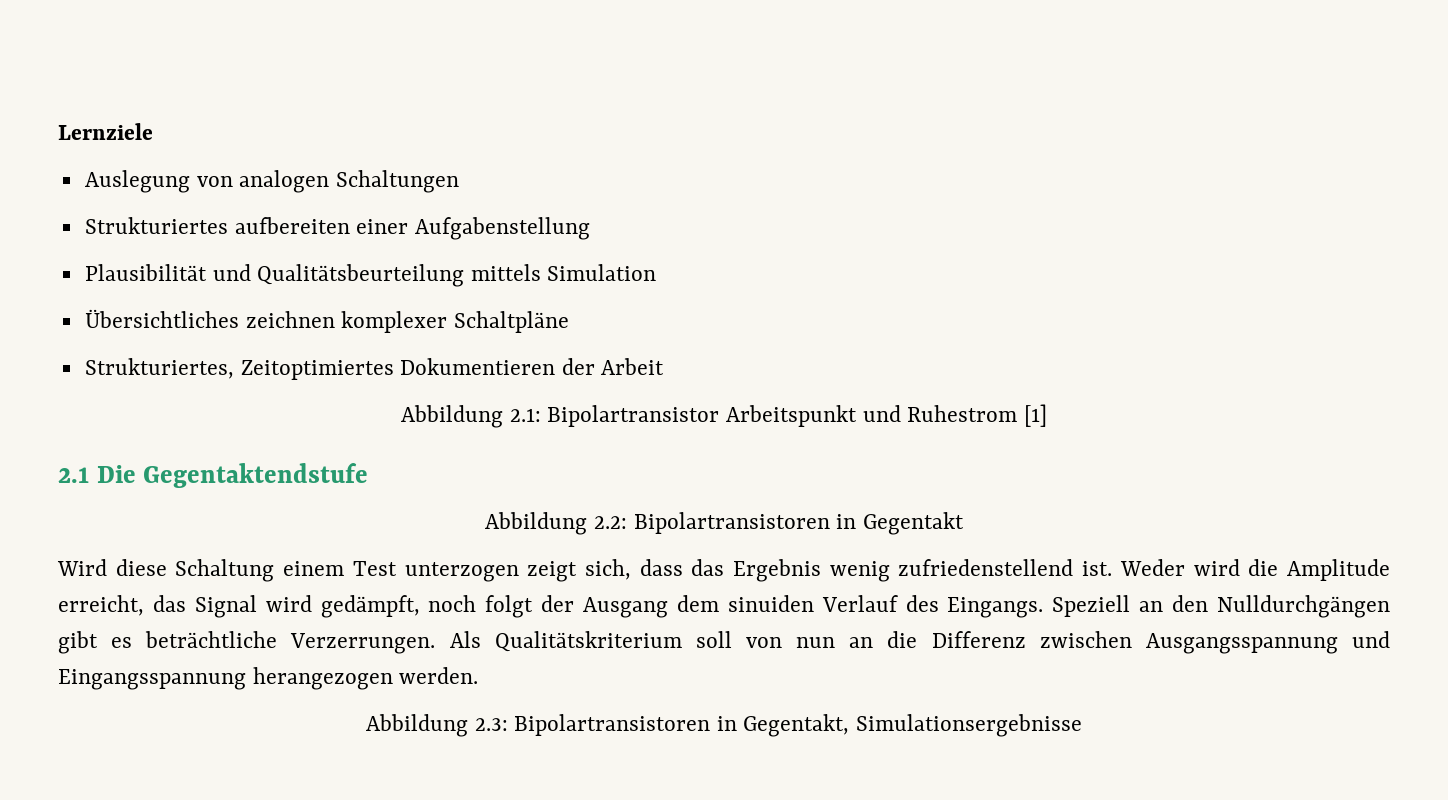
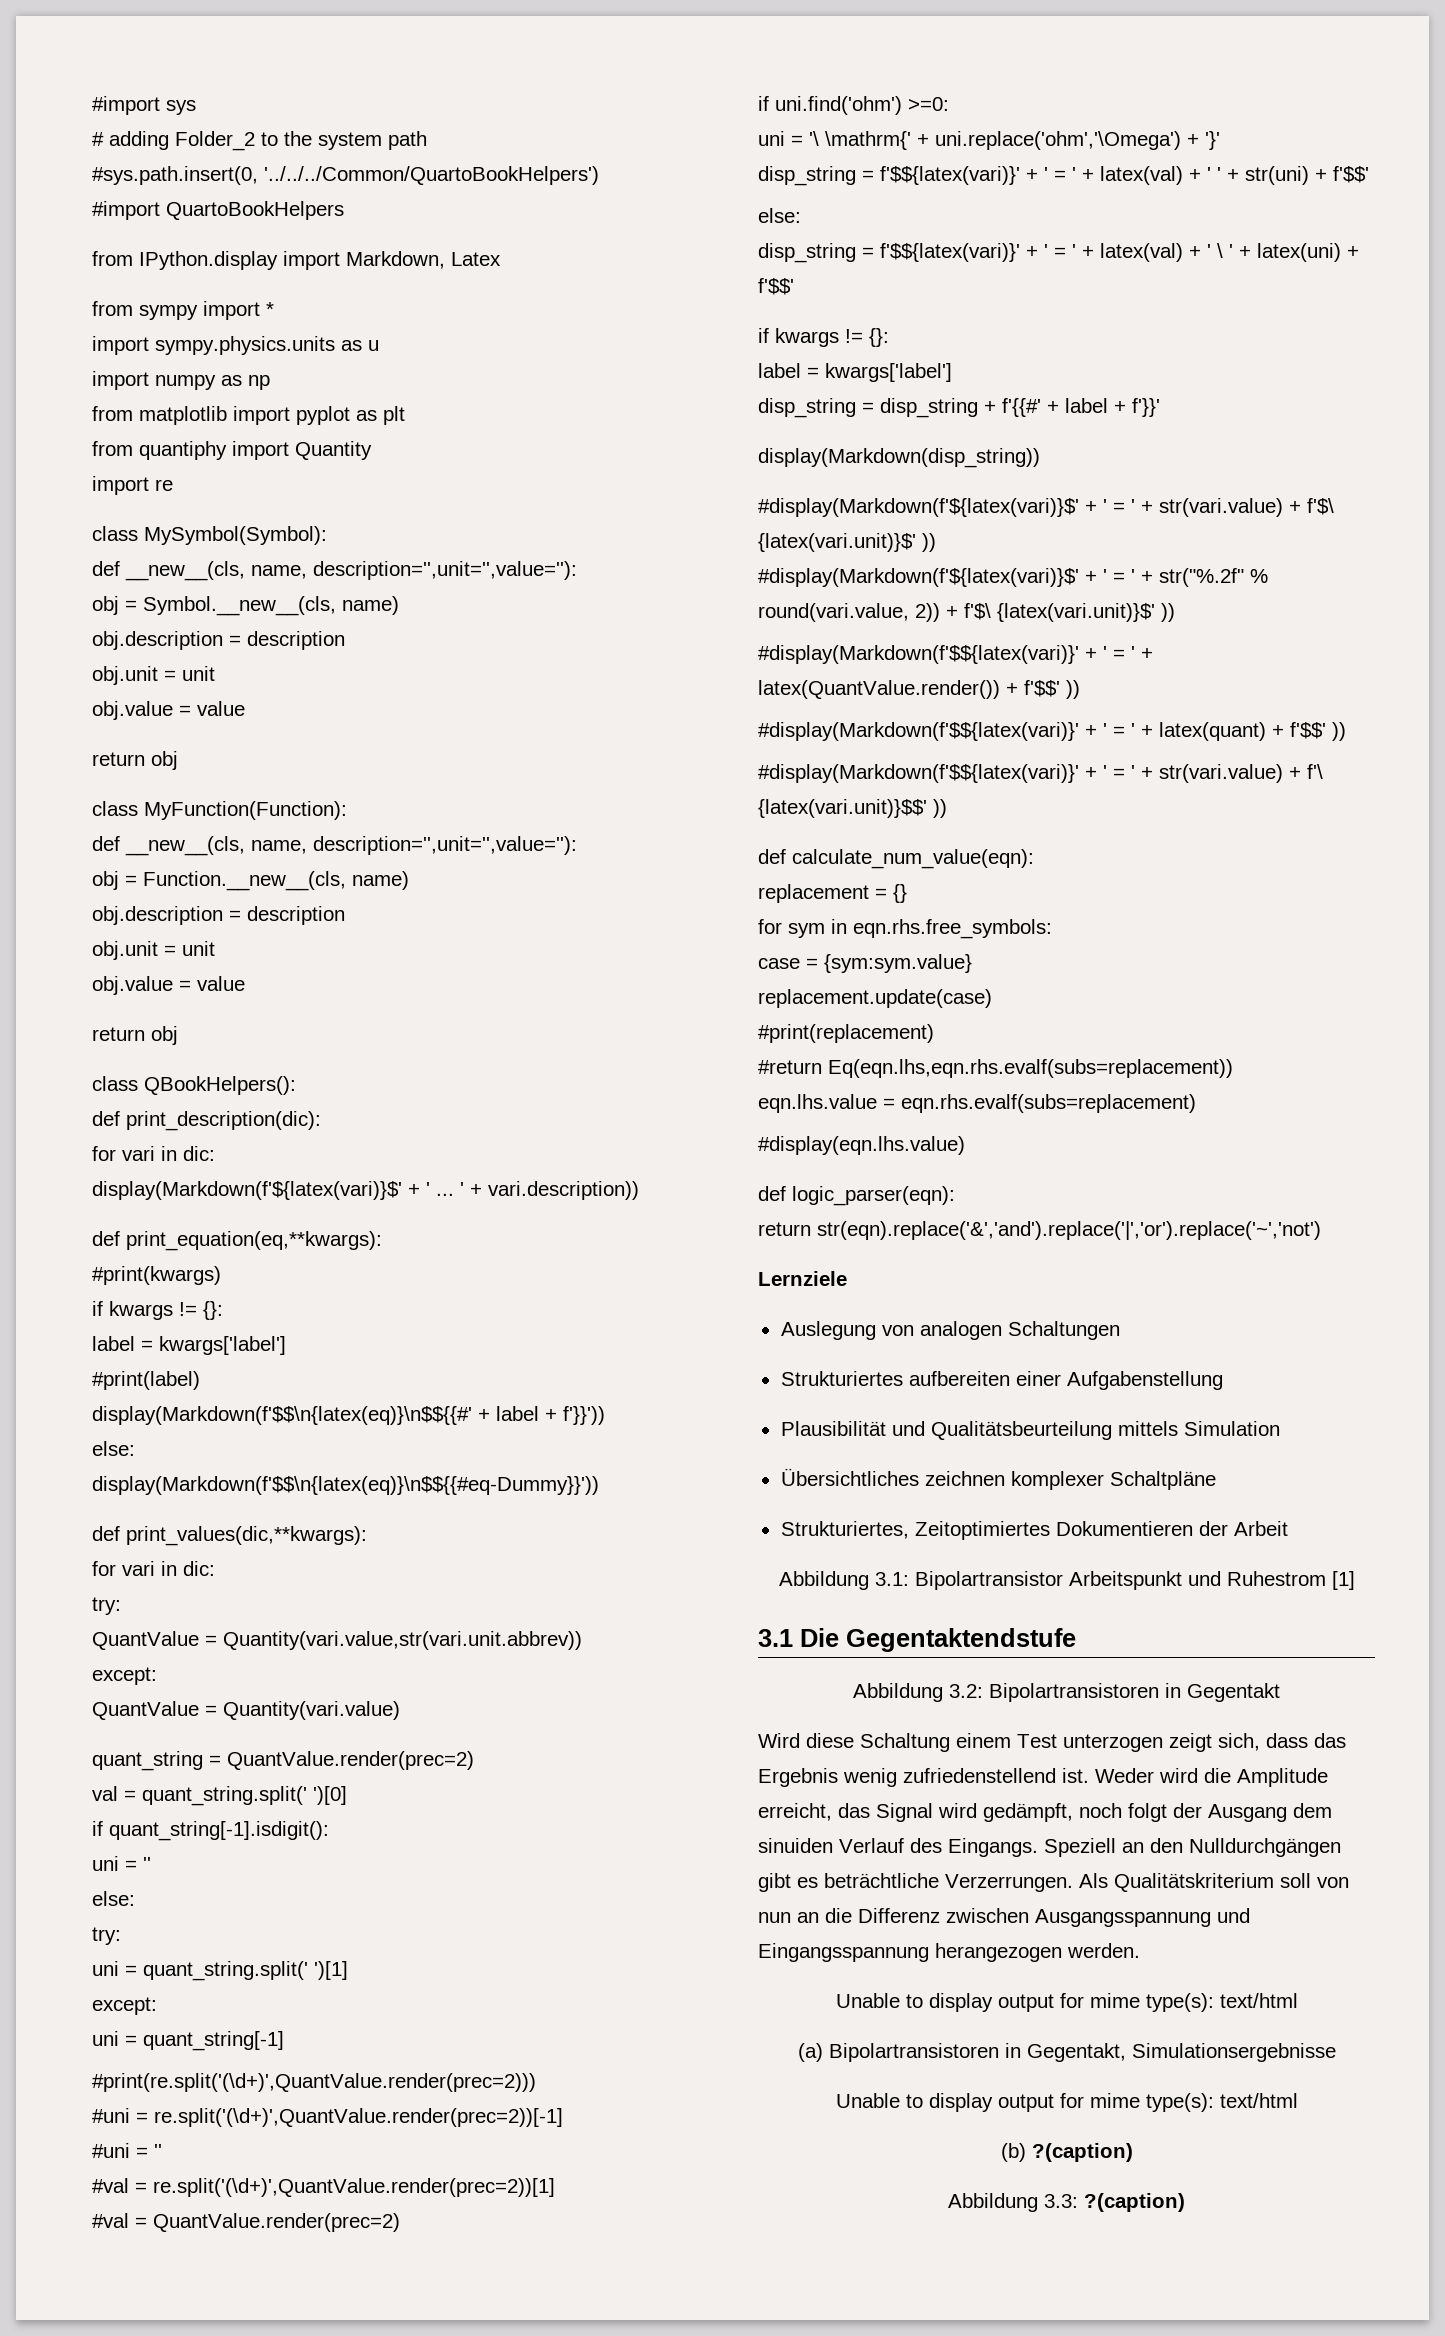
(58, 131) none -> [92,96,196,115] [92,131,427,151] [92,166,599,185] [92,201,344,220] [92,251,501,270] [92,301,274,320] [92,336,379,355] [92,371,270,390] [92,406,405,425] [92,441,372,460] [92,476,173,495] [92,526,327,545] [92,561,577,581] [92,596,399,616] [92,631,345,650] [92,666,215,685] [92,701,245,720] [92,751,178,770] [92,801,347,820] [92,836,577,856] [92,871,409,891] [92,906,345,925] [92,941,215,960] [92,976,245,995] [92,1026,178,1045] [92,1076,296,1095] [92,1111,321,1131] [92,1146,215,1161] [92,1181,639,1200] [92,1231,382,1251] [92,1266,221,1285] [92,1301,223,1320] [92,1336,286,1355] [92,1371,200,1390] [92,1406,605,1425] [92,1441,135,1456] [92,1476,599,1495] [92,1526,367,1546] [92,1561,215,1576] [92,1597,121,1615] [92,1631,582,1650] [92,1667,157,1685] [92,1701,400,1720] [92,1751,474,1771] [92,1786,347,1806] [92,1821,329,1841] [92,1856,151,1871] [92,1891,135,1906] [92,1927,121,1945] [92,1961,348,1981] [92,1997,157,2015] [92,2031,284,2051] [92,2073,536,2092] [92,2108,563,2127] [92,2143,162,2158] [92,2178,555,2197] [92,2213,400,2232] [758,96,949,115] [758,131,1220,150] [758,166,1369,186] [758,208,801,223] [758,243,1359,263] [758,278,794,295] [758,328,889,347] [758,363,952,382] [758,398,1160,418] [758,448,1040,468] [758,498,1334,517] [758,533,936,552] [758,568,1268,587] [758,603,1175,622] [758,645,1153,664] [758,680,1080,699] [758,722,1346,741] [758,764,1323,783] [758,799,947,818] [758,849,1034,869] [758,884,907,903] [758,919,1052,939] [758,954,972,973] [758,989,992,1008] [758,1024,934,1043] [758,1059,1233,1078] [758,1094,1196,1113] [758,1136,965,1155] [758,1186,955,1206] [758,1221,1321,1240] #import sys // # adding Folder_2 to the system path // #sys.path.insert(0, '../../../Common/QuartoBookHelpers') // #import QuartoBookHelpers // from IPython.display import Markdown, Latex // from sympy import * // import sympy.physics.units as u // import numpy as np // from matplotlib import pyplot as plt // from quantiphy import Quantity // import re // class MySymbol(Symbol): // def __new__(cls, name, description='',unit='',value=''): // obj = Symbol.__new__(cls, name) // obj.description = description // obj.unit = unit // obj.value = value // return obj // class MyFunction(Function): // def __new__(cls, name, description='',unit='',value=''): // obj = Function.__new__(cls, name) // obj.description = description // obj.unit = unit // obj.value = value // return obj // class QBookHelpers(): // def print_description(dic): // for vari in dic: // display(Markdown(f'${latex(vari)}$' + ' ... ' + vari.description)) // def print_equation(eq,**kwargs): // #print(kwargs) // if kwargs != {}: // label = kwargs['label'] // #print(label) // display(Markdown(f'$$\n{latex(eq)}\n$${{#' + label + f'}}')) // else: // display(Markdown(f'$$\n{latex(eq)}\n$${{#eq-Dummy}}')) // def print_values(dic,**kwargs): // for vari in dic: // try: // QuantValue = Quantity(vari.value,str(vari.unit.abbrev)) // except: // QuantValue = Quantity(vari.value) // quant_string = QuantValue.render(prec=2) // val = quant_string.split(' ')[0] // if quant_string[-1].isdigit(): // uni = '' // else: // try: // uni = quant_string.split(' ')[1] // except: // uni = quant_string[-1] // #print(re.split('(\d+)',QuantValue.render(prec=2))) // #uni = re.split('(\d+)',QuantValue.render(prec=2))[-1] // #uni = '' // #val = re.split('(\d+)',QuantValue.render(prec=2))[1] // #val = QuantValue.render(prec=2) // if uni.find('ohm') >=0: // uni = '\ \mathrm{' + uni.replace('ohm','\Omega') + '}' // disp_string = f'$${latex(vari)}' + ' = ' + latex(val) + ' ' + str(uni) + f'$$' // else: // disp_string = f'$${latex(vari)}' + ' = ' + latex(val) + ' \ ' + latex(uni) + f'$$' // if kwargs != {}: // label = kwargs['label'] // disp_string = disp_string + f'{{#' + label + f'}}' // display(Markdown(disp_string)) // #display(Markdown(f'${latex(vari)}$' + ' = ' + str(vari.value) + f'$\ {latex(vari.unit)}$' )) // #display(Markdown(f'${latex(vari)}$' + ' = ' + str("%.2f" % round(vari.value, 2)) + f'$\ {latex(vari.unit)}$' )) // #display(Markdown(f'$${latex(vari)}' + ' = ' + latex(QuantValue.render()) + f'$$' )) // #display(Markdown(f'$${latex(vari)}' + ' = ' + latex(quant) + f'$$' )) // #display(Markdown(f'$${latex(vari)}' + ' = ' + str(vari.value) + f'\ {latex(vari.unit)}$$' )) // def calculate_num_value(eqn): // replacement = {} // for sym in eqn.rhs.free_symbols: // case = {sym:sym.value} // replacement.update(case) // #print(replacement) // #return Eq(eqn.lhs,eqn.rhs.evalf(subs=replacement)) // eqn.lhs.value = eqn.rhs.evalf(subs=replacement) // #display(eqn.lhs.value) // def logic_parser(eqn): // return str(eqn).replace('&','and').replace('|','or').replace('~','not') //
[509,408,541,422] 2.1: -> [874,1572,909,1586] 3.1:
[58,467,89,483] 2.1 -> [758,1629,793,1647] 3.1
[593,516,627,529] 2.2: -> [949,1684,983,1698] 3.2:
[365,714,1083,737] Abbildung 2.3: Bipolartransistoren in Gegentakt, Simulationsergebnisse -> [835,1993,1298,2012] [797,2043,1336,2062] [835,2093,1298,2112] [1000,2143,1133,2162] [948,2193,1185,2212] Unable to display output for mime type(s): text/html // (a) Bipolartransistoren in Gegentakt, Simulationsergebnisse // Unable to display output for mime type(s): text/html // (b) ?(caption) // Abbildung 3.3: ?(caption)

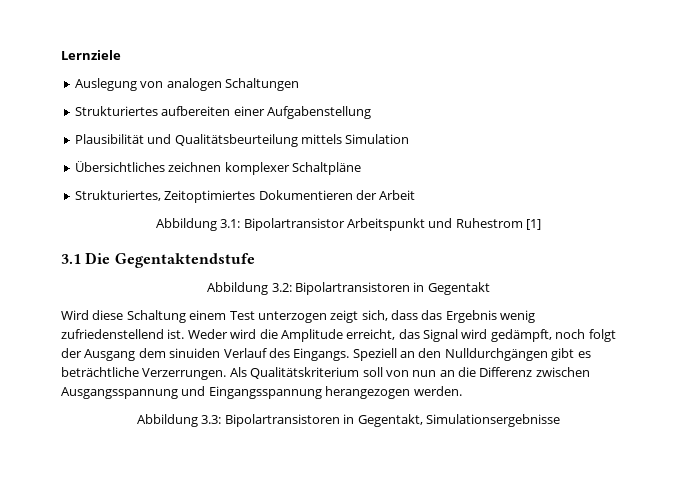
[92,96,196,115] [92,131,427,151] [92,166,599,185] [92,201,344,220] [92,251,501,270] [92,301,274,320] [92,336,379,355] [92,371,270,390] [92,406,405,425] [92,441,372,460] [92,476,173,495] [92,526,327,545] [92,561,577,581] [92,596,399,616] [92,631,345,650] [92,666,215,685] [92,701,245,720] [92,751,178,770] [92,801,347,820] [92,836,577,856] [92,871,409,891] [92,906,345,925] [92,941,215,960] [92,976,245,995] [92,1026,178,1045] [92,1076,296,1095] [92,1111,321,1131] [92,1146,215,1161] [92,1181,639,1200] [92,1231,382,1251] [92,1266,221,1285] [92,1301,223,1320] [92,1336,286,1355] [92,1371,200,1390] [92,1406,605,1425] [92,1441,135,1456] [92,1476,599,1495] [92,1526,367,1546] [92,1561,215,1576] [92,1597,121,1615] [92,1631,582,1650] [92,1667,157,1685] [92,1701,400,1720] [92,1751,474,1771] [92,1786,347,1806] [92,1821,329,1841] [92,1856,151,1871] [92,1891,135,1906] [92,1927,121,1945] [92,1961,348,1981] [92,1997,157,2015] [92,2031,284,2051] [92,2073,536,2092] [92,2108,563,2127] [92,2143,162,2158] [92,2178,555,2197] [92,2213,400,2232] [758,96,949,115] [758,131,1220,150] [758,166,1369,186] [758,208,801,223] [758,243,1359,263] [758,278,794,295] [758,328,889,347] [758,363,952,382] [758,398,1160,418] [758,448,1040,468] [758,498,1334,517] [758,533,936,552] [758,568,1268,587] [758,603,1175,622] [758,645,1153,664] [758,680,1080,699] [758,722,1346,741] [758,764,1323,783] [758,799,947,818] [758,849,1034,869] [758,884,907,903] [758,919,1052,939] [758,954,972,973] [758,989,992,1008] [758,1024,934,1043] [758,1059,1233,1078] [758,1094,1196,1113] [758,1136,965,1155] [758,1186,955,1206] [758,1221,1321,1240] #import sys // # adding Folder_2 to the system path // #sys.path.insert(0, '../../../Common/QuartoBookHelpers') // #import QuartoBookHelpers // from IPython.display import Markdown, Latex // from sympy import * // import sympy.physics.units as u // import numpy as np // from matplotlib import pyplot as plt // from quantiphy import Quantity // import re // class MySymbol(Symbol): // def __new__(cls, name, description='',unit='',value=''): // obj = Symbol.__new__(cls, name) // obj.description = description // obj.unit = unit // obj.value = value // return obj // class MyFunction(Function): // def __new__(cls, name, description='',unit='',value=''): // obj = Function.__new__(cls, name) // obj.description = description // obj.unit = unit // obj.value = value // return obj // class QBookHelpers(): // def print_description(dic): // for vari in dic: // display(Markdown(f'${latex(vari)}$' + ' ... ' + vari.description)) // def print_equation(eq,**kwargs): // #print(kwargs) // if kwargs != {}: // label = kwargs['label'] // #print(label) // display(Markdown(f'$$\n{latex(eq)}\n$${{#' + label + f'}}')) // else: // display(Markdown(f'$$\n{latex(eq)}\n$${{#eq-Dummy}}')) // def print_values(dic,**kwargs): // for vari in dic: // try: // QuantValue = Quantity(vari.value,str(vari.unit.abbrev)) // except: // QuantValue = Quantity(vari.value) // quant_string = QuantValue.render(prec=2) // val = quant_string.split(' ')[0] // if quant_string[-1].isdigit(): // uni = '' // else: // try: // uni = quant_string.split(' ')[1] // except: // uni = quant_string[-1] // #print(re.split('(\d+)',QuantValue.render(prec=2))) // #uni = re.split('(\d+)',QuantValue.render(prec=2))[-1] // #uni = '' // #val = re.split('(\d+)',QuantValue.render(prec=2))[1] // #val = QuantValue.render(prec=2) // if uni.find('ohm') >=0: // uni = '\ \mathrm{' + uni.replace('ohm','\Omega') + '}' // disp_string = f'$${latex(vari)}' + ' = ' + latex(val) + ' ' + str(uni) + f'$$' // else: // disp_string = f'$${latex(vari)}' + ' = ' + latex(val) + ' \ ' + latex(uni) + f'$$' // if kwargs != {}: // label = kwargs['label'] // disp_string = disp_string + f'{{#' + label + f'}}' // display(Markdown(disp_string)) // #display(Markdown(f'${latex(vari)}$' + ' = ' + str(vari.value) + f'$\ {latex(vari.unit)}$' )) // #display(Markdown(f'${latex(vari)}$' + ' = ' + str("%.2f" % round(vari.value, 2)) + f'$\ {latex(vari.unit)}$' )) // #display(Markdown(f'$${latex(vari)}' + ' = ' + latex(QuantValue.render()) + f'$$' )) // #display(Markdown(f'$${latex(vari)}' + ' = ' + latex(quant) + f'$$' )) // #display(Markdown(f'$${latex(vari)}' + ' = ' + str(vari.value) + f'\ {latex(vari.unit)}$$' )) // def calculate_num_value(eqn): // replacement = {} // for sym in eqn.rhs.free_symbols: // case = {sym:sym.value} // replacement.update(case) // #print(replacement) // #return Eq(eqn.lhs,eqn.rhs.evalf(subs=replacement)) // eqn.lhs.value = eqn.rhs.evalf(subs=replacement) // #display(eqn.lhs.value) // def logic_parser(eqn): // return str(eqn).replace('&','and').replace('|','or').replace('~','not') // -> (61, 55) none
[835,1993,1298,2012] [797,2043,1336,2062] [835,2093,1298,2112] [1000,2143,1133,2162] [948,2193,1185,2212] Unable to display output for mime type(s): text/html // (a) Bipolartransistoren in Gegentakt, Simulationsergebnisse // Unable to display output for mime type(s): text/html // (b) ?(caption) // Abbildung 3.3: ?(caption) -> [137,414,560,427] Abbildung 3.3: Bipolartransistoren in Gegentakt, Simulationsergebnisse

